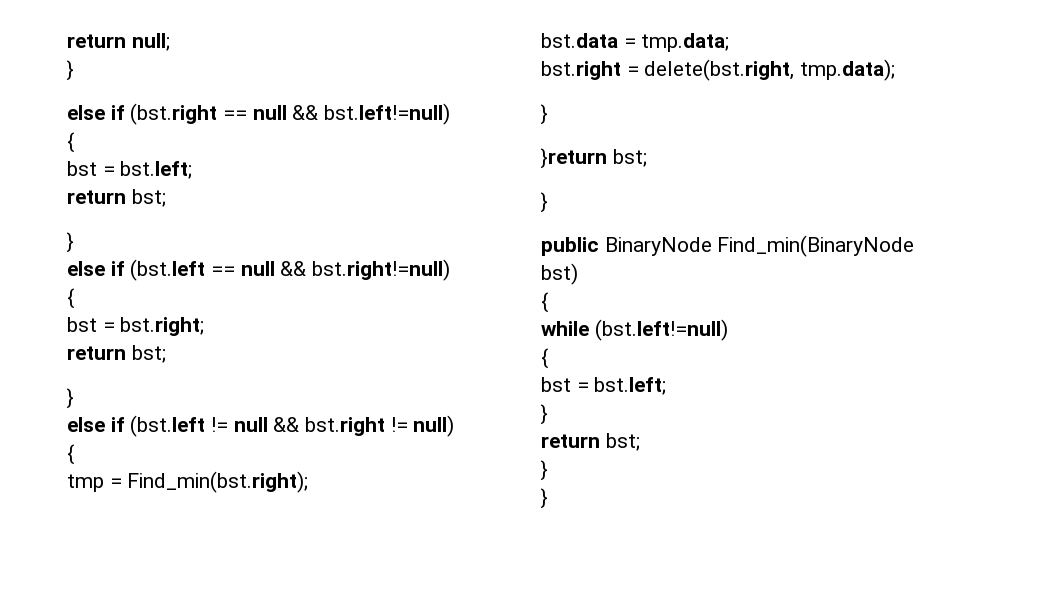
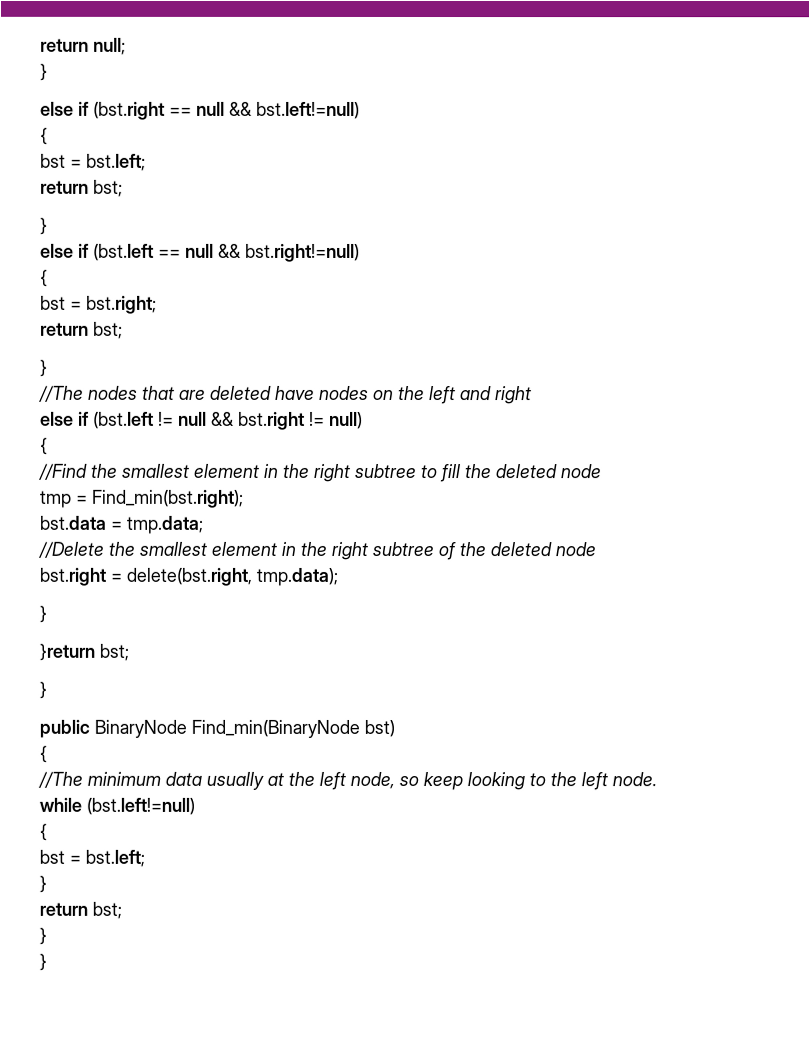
(74, 398) none -> [39,385,532,405] // //The nodes that are deleted have nodes on the left and right
(75, 454) none -> [39,463,602,483] // //Find the smallest element in the right subtree to fill the deleted node
(730, 42) none -> [38,541,596,561] // //Delete the smallest element in the right subtree of the deleted node
(549, 302) none -> [38,771,657,791] // //The minimum data usually at the left node, so keep looking to the left node.

